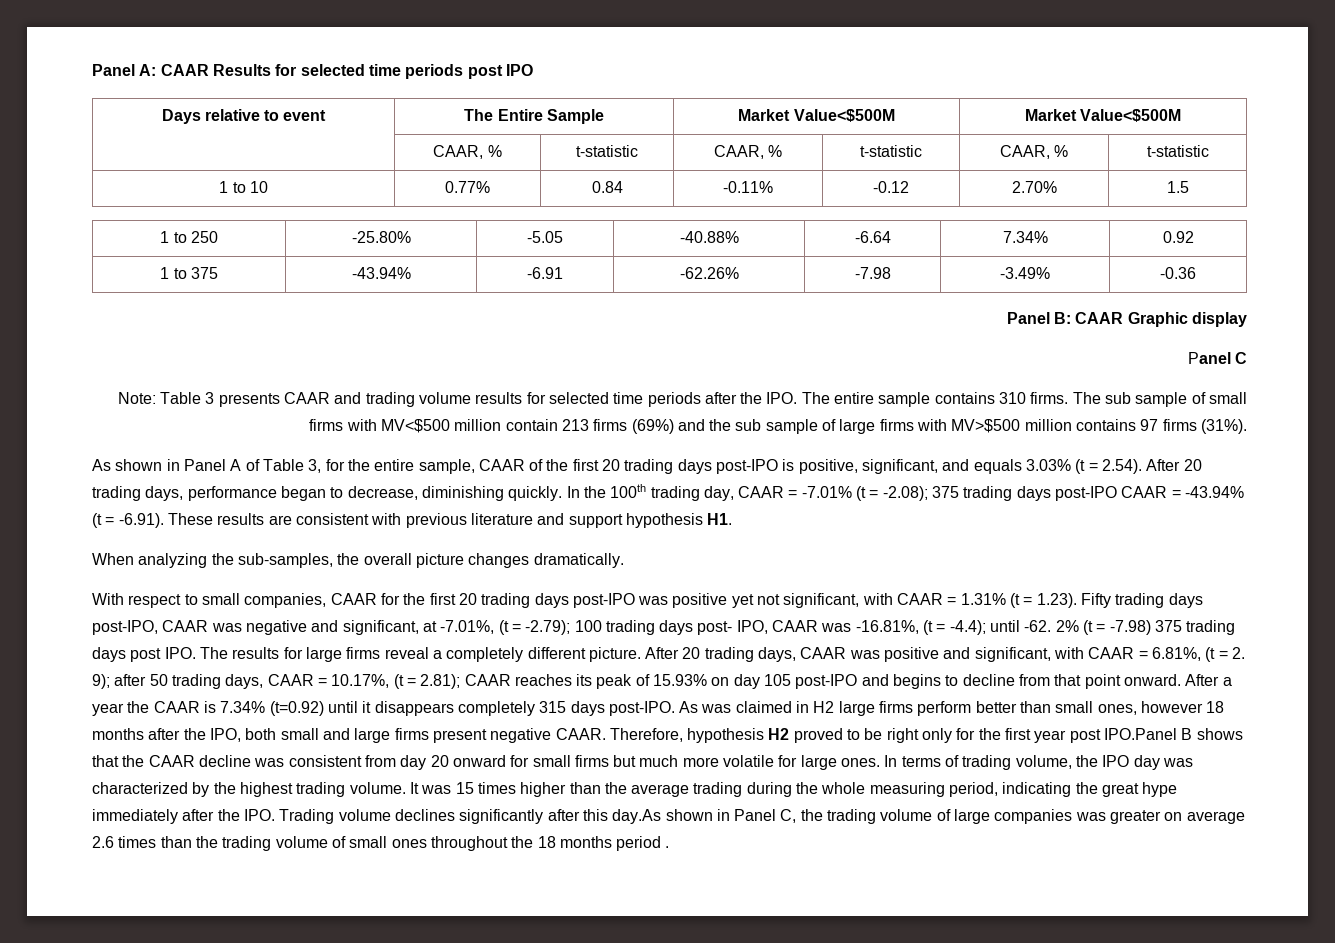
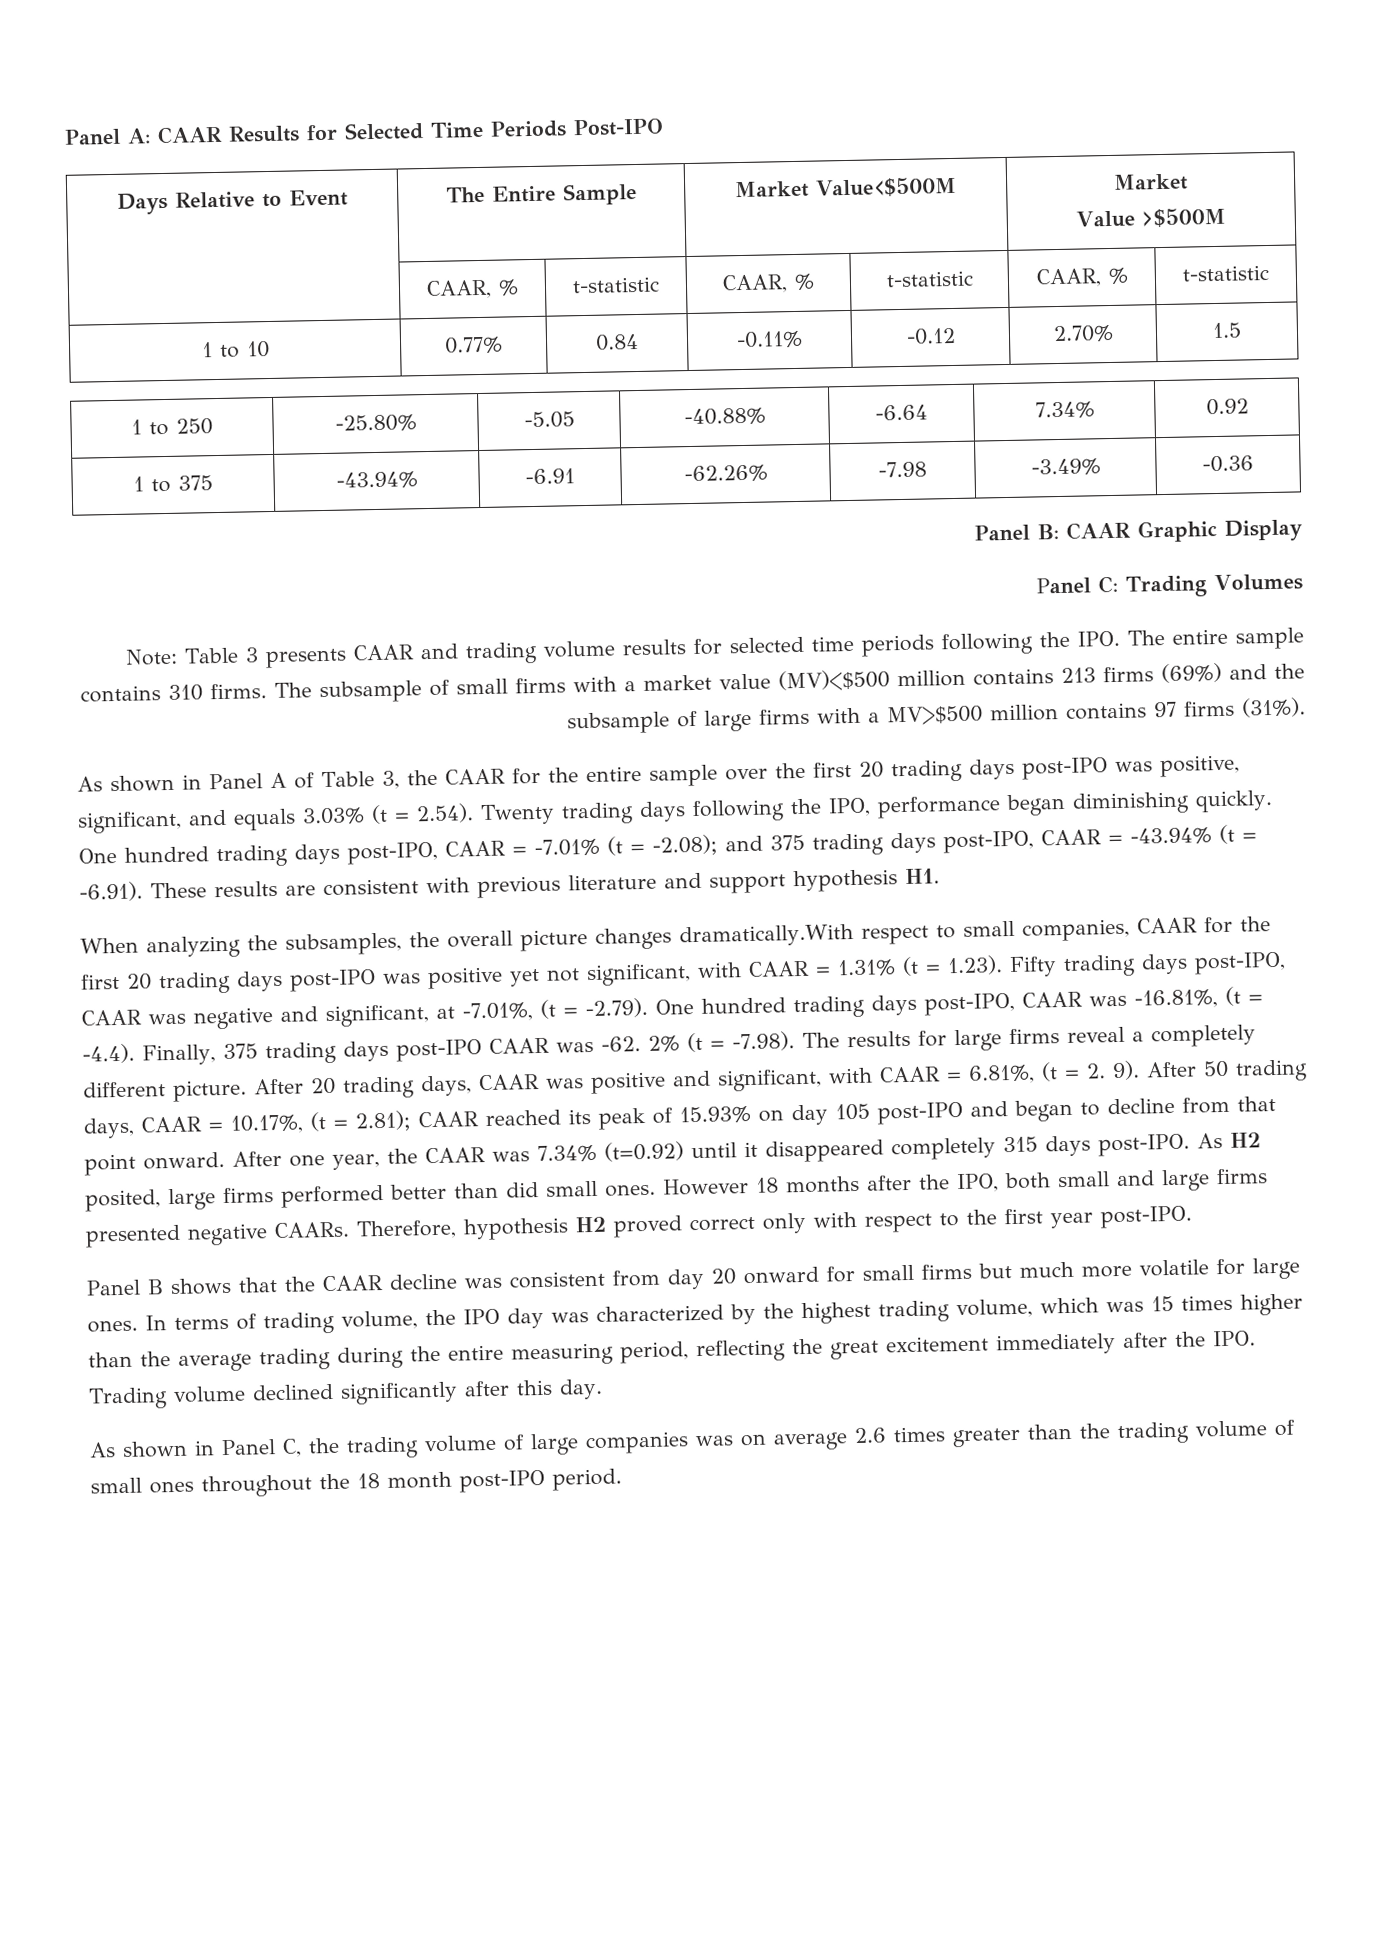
[300,64,533,79] [161,109,327,124] selected time periods post IPO // Days relative to event -> [343,118,664,141] [117,189,348,215] Selected Time Periods Post-IPO // Days Relative to Event
[1080,109,1182,122] Value<$500M -> [1076,207,1226,228] // Value >$500M
[1192,312,1247,327] [1187,352,1247,364] display // Panel C -> [1224,519,1303,542] [1036,573,1304,598] Display // Panel C: Trading Volumes
[704,392,737,404] after -> [941,632,1034,656] following
[1105,392,1188,407] sub sample -> [319,680,422,704] subsample
[380,419,558,433] MV<$500 million contain -> [624,668,1054,692] a market value (MV)<$500 million contains
[735,419,818,434] sub sample -> [567,711,670,735] subsample
(948, 425) none -> [868,712,880,723] a
(322, 466) none -> [406,768,506,786] the CAAR
[418,459,795,474] sample, CAAR of the first 20 trading days post-IPO is -> [648,757,1153,787] sample over the first 20 trading days post-IPO was
[1146,459,1202,471] [92,484,734,501] After 20 trading days, performance began to decrease, diminishing quickly. In the 100th trading day, -> [480,790,1273,826] [78,841,438,868] Twenty trading days following the IPO, performance began diminishing quickly. One hundred trading days post-IPO,
[932,486,1118,501] 375 trading days post-IPO -> [725,830,1034,856] and 375 trading days post-IPO,
[237,553,333,568] sub-samples, -> [285,932,402,956] subsamples,
[533,553,624,568] [92,593,124,605] dramatically. // With -> [679,923,854,948] dramatically.With
[525,620,768,635] -2.79); 100 trading days post- IPO, -> [585,992,1015,1019] -2.79). One hundred trading days post-IPO,
[949,620,1236,635] [92,647,196,662] -4.4); until -62. 2% (t = -7.98) 375 trading days post IPO. -> [82,1031,795,1066] -4.4). Finally, 375 trading days post-IPO CAAR was -62. 2% (t = -7.98).
[92,674,147,689] 9); after -> [1112,1060,1197,1081] 9). After
[514,674,572,686] reaches -> [485,1109,561,1127] reached
[893,674,942,689] begins -> [1014,1099,1073,1122] began
[1222,677,1232,686] [92,701,216,716] a year the CAAR is -> [289,1147,530,1170] one year, the CAAR was
[374,701,454,716] disappears -> [764,1139,884,1163] disappeared
[701,701,972,716] was claimed in H2 large firms perform -> [1229,1132,1261,1148] [85,1184,384,1212] H2 posited, large firms performed
[1055,701,1204,715] small ones, however -> [506,1178,749,1198] did small ones. However
[432,728,606,743] present negative CAAR. -> [85,1221,350,1248] presented negative CAARs.
[847,728,976,743] to be right only for -> [689,1211,959,1234] correct only with respect to
[1069,728,1178,743] post IPO.Panel -> [1100,1205,1192,1229] [86,1279,141,1296] post-IPO. // Panel
[349,782,419,794] volume. It -> [956,1297,1099,1319] volume, which
[821,782,866,794] whole -> [448,1344,504,1361] entire
[1002,782,1072,797] indicating -> [696,1339,786,1363] reflecting
[1142,782,1178,797] hype -> [886,1335,989,1353] excitement
[394,809,455,821] declines -> [251,1383,334,1401] declined
[612,809,662,824] day.As -> [558,1378,603,1400] [89,1442,116,1458] day. // As
[1110,810,1162,824] greater -> (734, 1441) none
(157, 842) none -> [951,1427,1021,1448] greater
[559,836,670,851] months period . -> [387,1468,622,1493] month post-IPO period.

